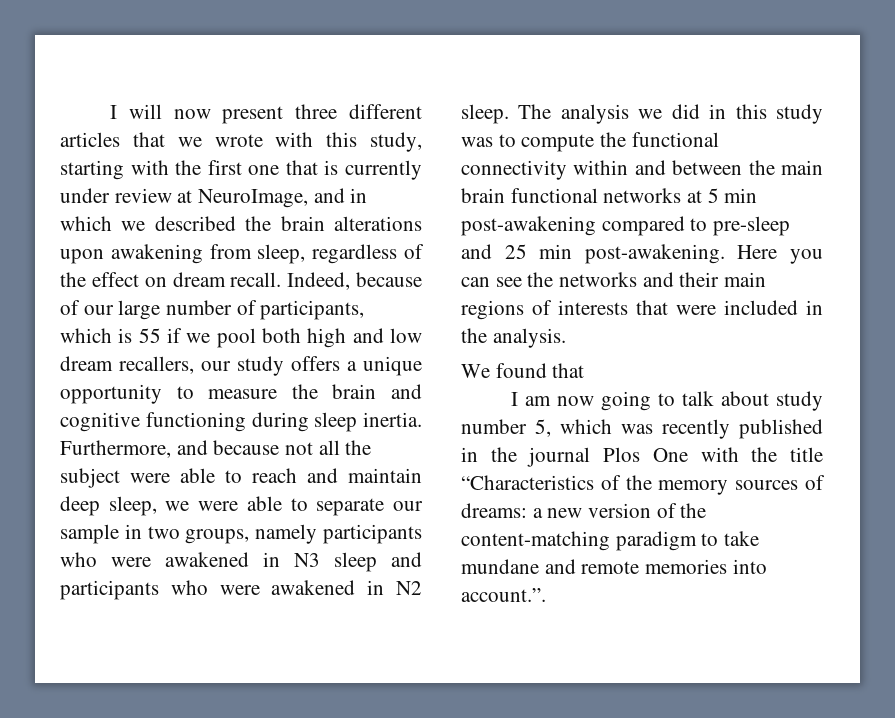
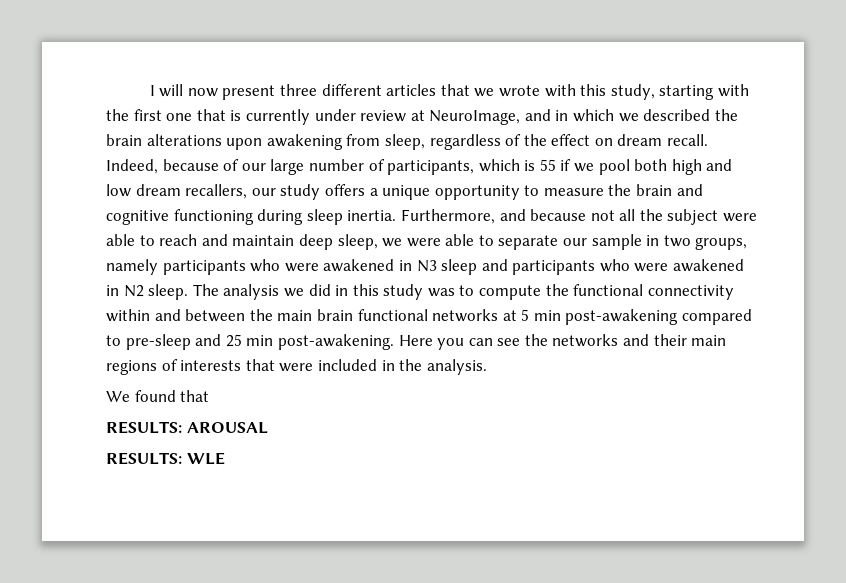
[510,391,823,411] [461,419,823,439] [461,447,823,467] [461,475,825,495] [461,503,707,518] [461,531,760,551] [461,559,767,574] [461,588,546,602] I am now going to talk about study number 5, which was recently published in the journal Plos One with the title “Characteristics of the memory sources of dreams: a new version of the content-matching paradigm to take mundane and remote memories into account.”. -> [106,421,268,434] [106,452,225,465] RESULTS: AROUSAL // RESULTS: WLE

